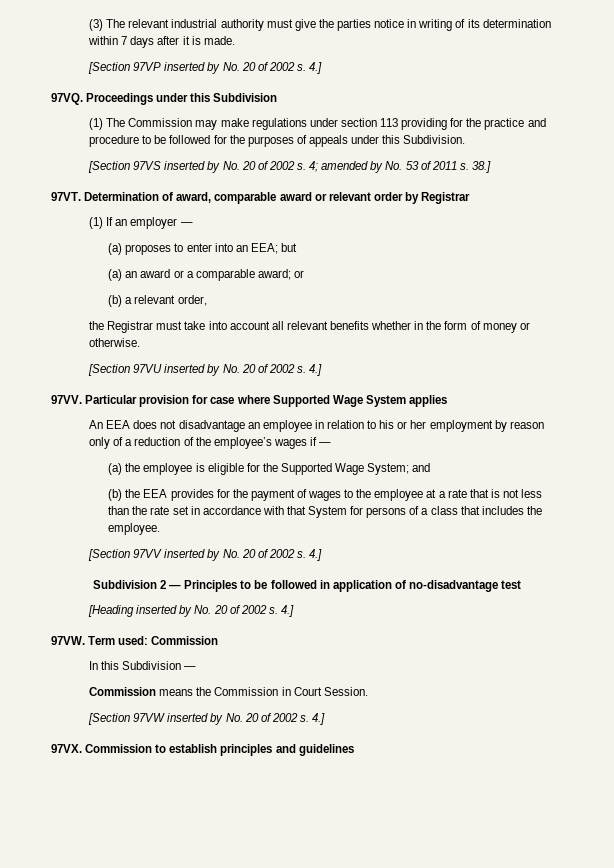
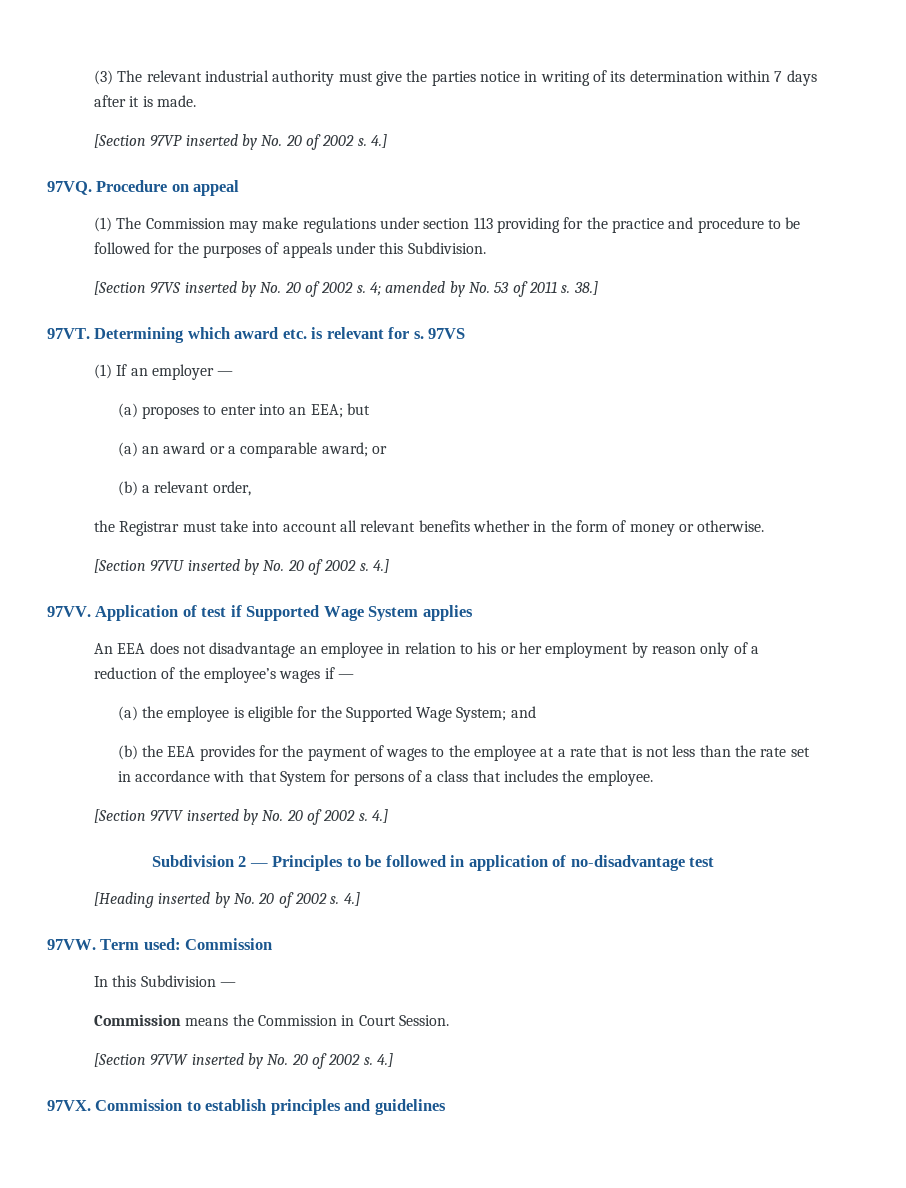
[86,93,278,105] Proceedings under this Subdivision -> [96,180,240,196] Procedure on appeal
[84,192,471,204] Determination of award, comparable award or relevant order by Registrar -> [94,327,466,343] Determining which award etc. is relevant for s. 97VS
[85,395,270,407] Particular provision for case where -> [95,605,242,621] Application of test if

